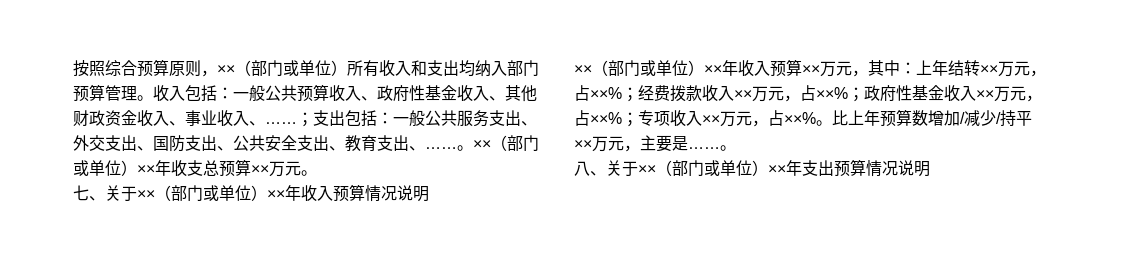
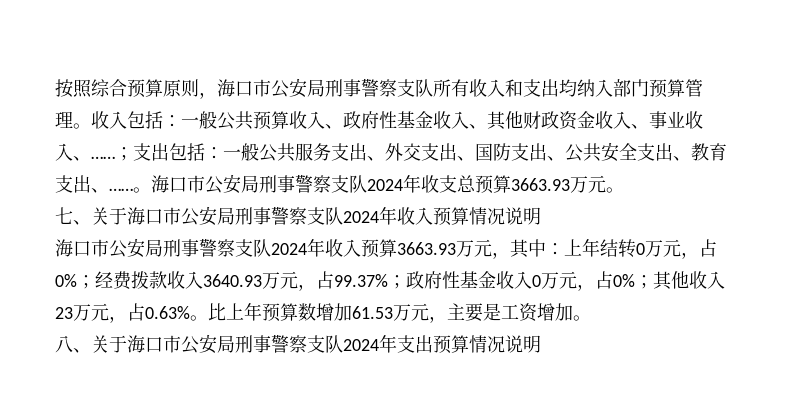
[217,60,347,76] ××（部门或单位） -> [217,78,433,98] 海口市公安局刑事警察支队
[473,135,539,151] [73,160,155,176] ××（部门或单位）×× -> [151,174,403,194] 海口市公安局刑事警察支队2024
[251,165,269,174] ×× -> [511,178,570,191] 3663.93
[137,185,285,201] ××（部门或单位）×× -> [127,206,379,226] 海口市公安局刑事警察支队2024
[574,59,820,77] ××（部门或单位）××年收入预算×× -> [55,238,456,258] 海口市公安局刑事警察支队2024年收入预算3663.93
[980,61,1046,77] [574,85,622,101] ××万元，占××% -> [636,239,717,259] [55,274,77,287] 0万元，占0%
[734,85,848,102] ××万元，占××% -> [203,271,388,291] 3640.93万元，占99.37%
[976,86,1042,102] [574,110,816,127] ××万元，占××%；专项收入××万元，占××% -> [532,271,725,291] [55,303,190,323] 0万元，占0%；其他收入23万元，占0.63%
[960,110,1032,127] [574,140,592,149] /减少/持平×× -> [352,306,393,319] 61.53
[688,147,720,149] …… -> [501,303,573,322] 工资增加
[638,160,786,176] ××（部门或单位）×× -> [127,334,379,354] 海口市公安局刑事警察支队2024

